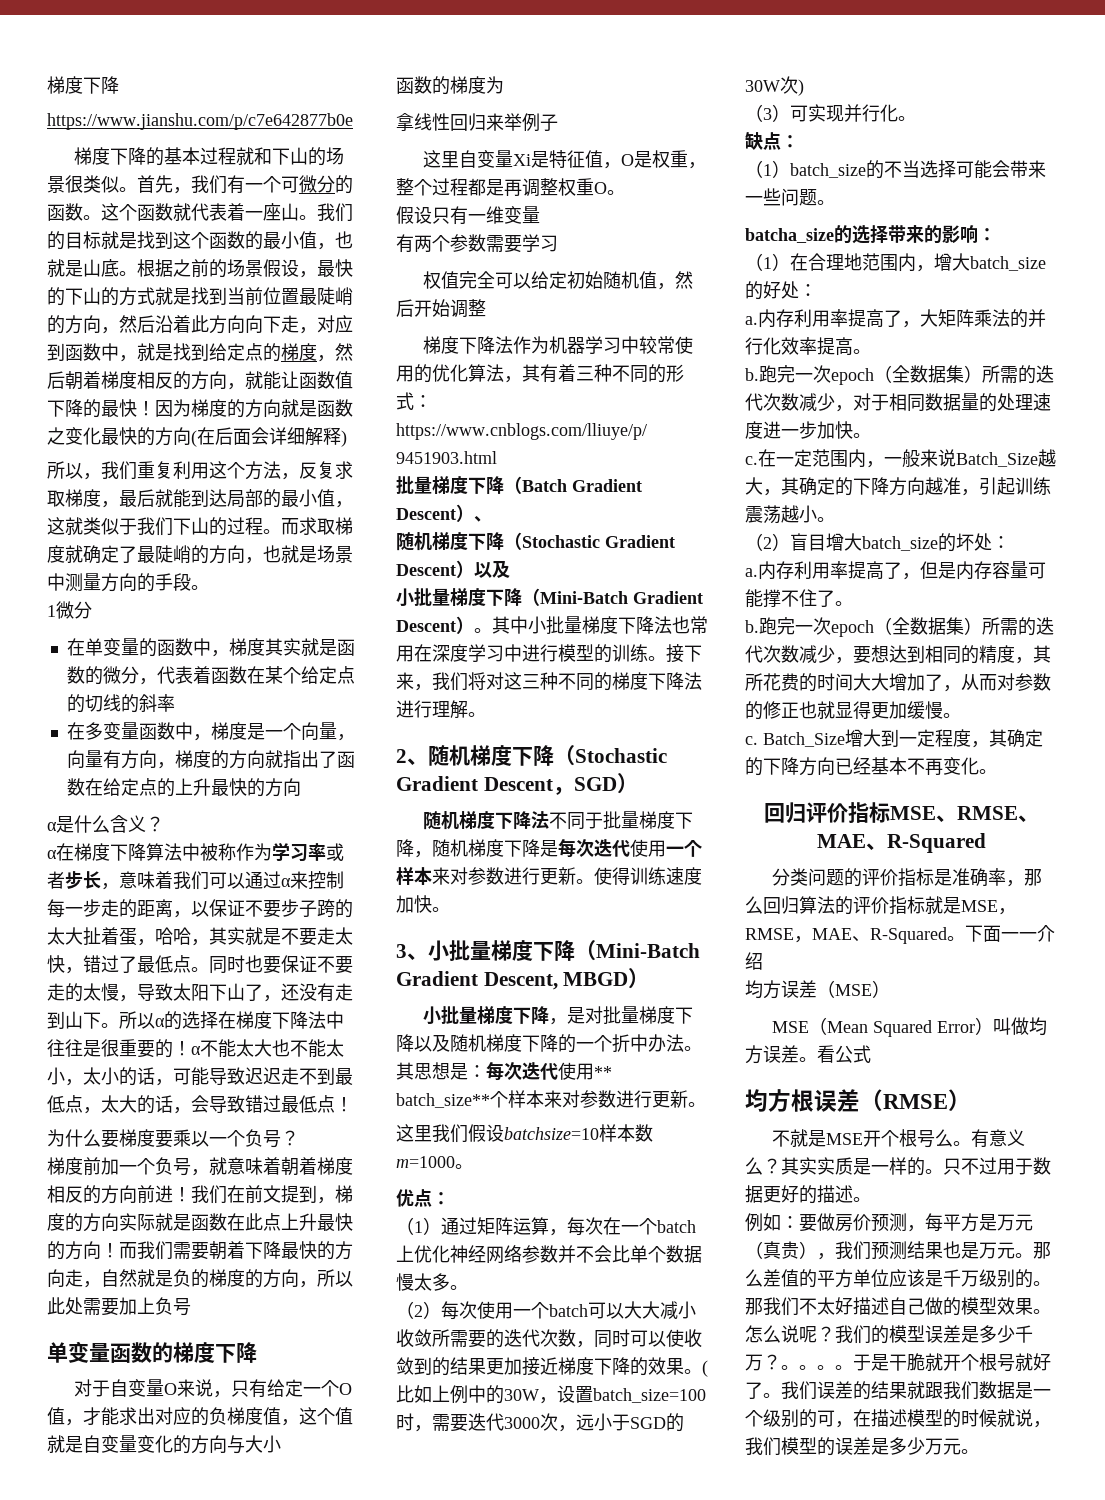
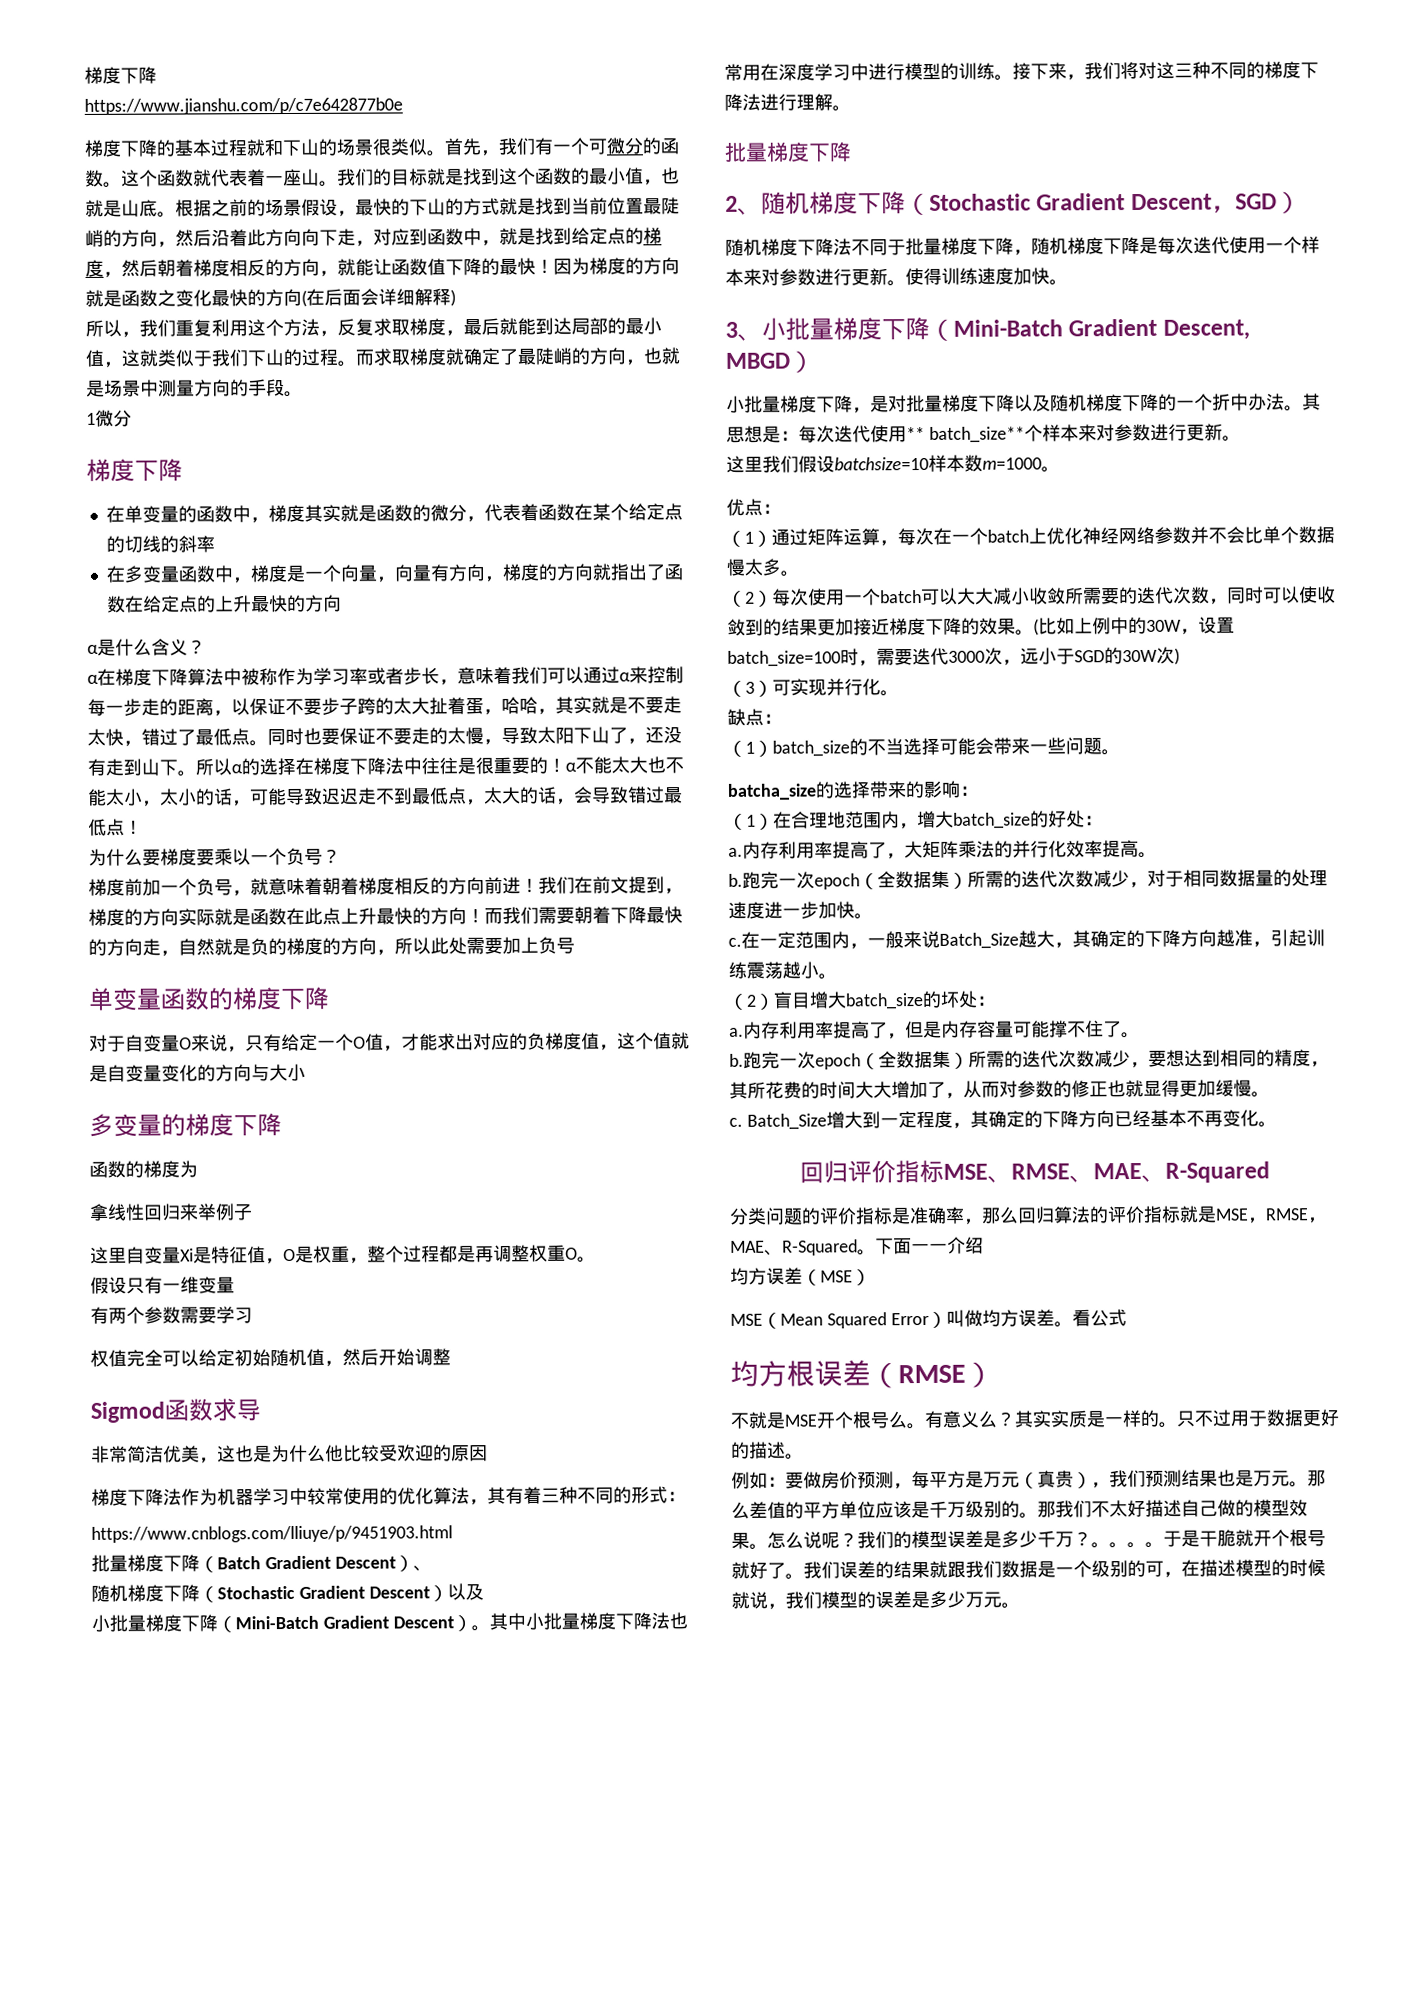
(92, 610) none -> [86,458,183,482] // 梯度下降
(281, 1444) none -> [89,1113,282,1137] // 多变量的梯度下降
(486, 308) none -> [90,1398,261,1423] [91,1444,488,1464] // Sigmod函数求导 // 非常简洁优美，这也是为什么他比较受欢迎的原因
(486, 714) none -> [724,141,852,162] // 批量梯度下降

